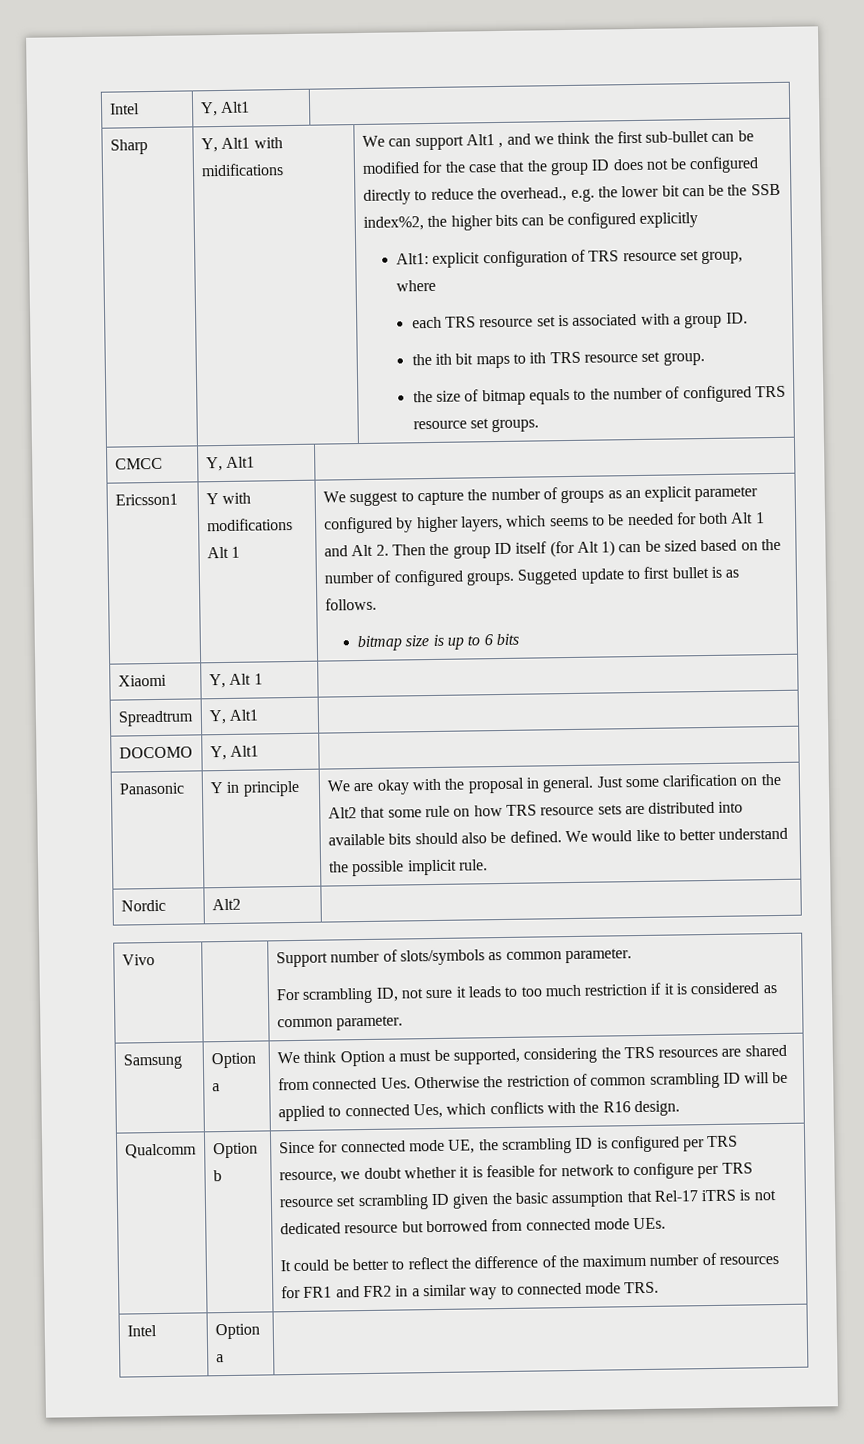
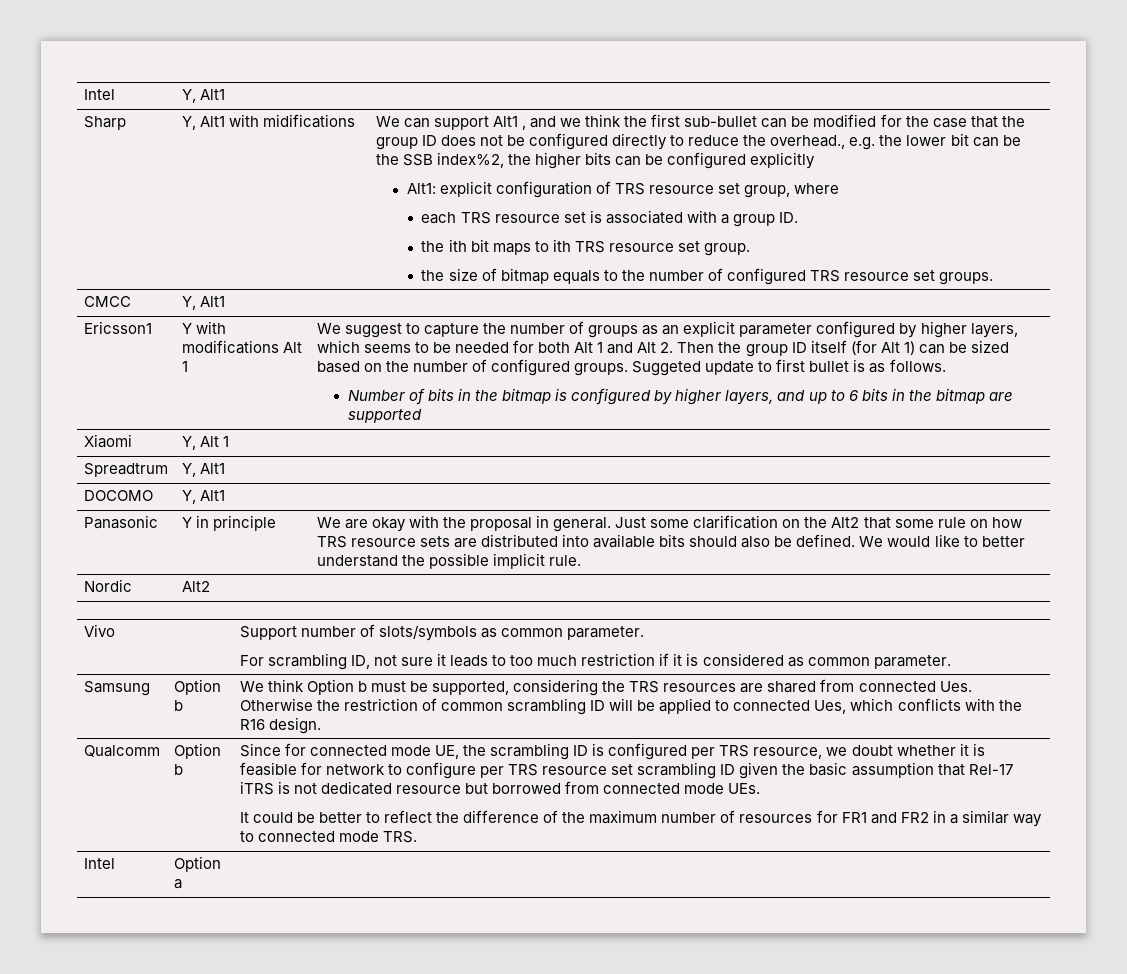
[357,634,444,652] bitmap size is -> [347,388,806,405] Number of bits in the bitmap is configured by higher layers, and
(520, 639) none -> [891,388,1013,404] [347,409,422,423] in the bitmap are supported
[211,1083,220,1092] a -> [173,700,183,711] b
[387,1053,396,1062] a -> [357,681,367,692] b

